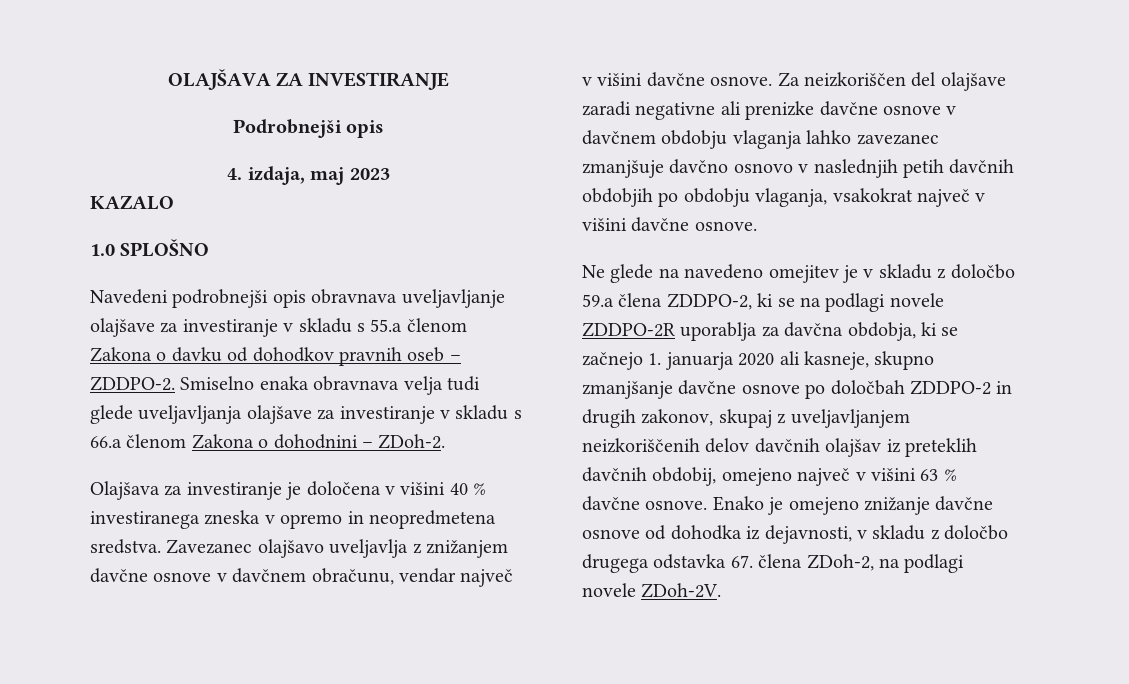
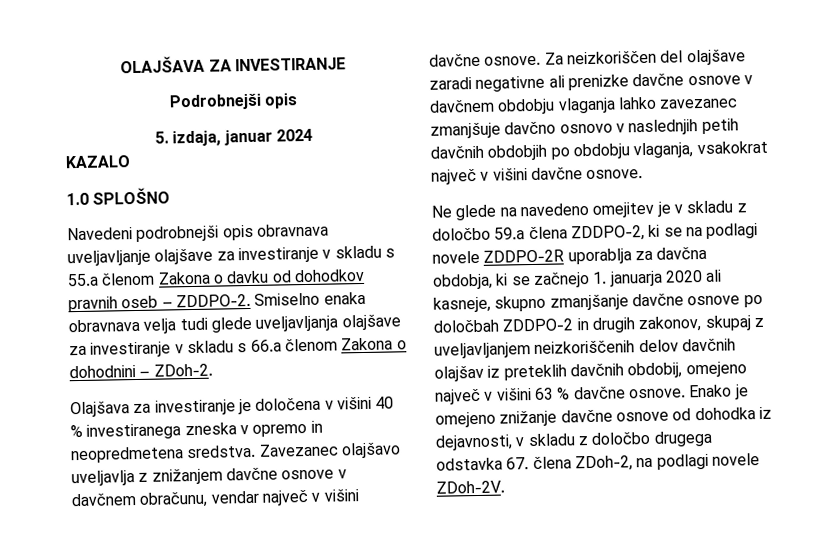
[227,166,390,185] 4. izdaja, maj 2023 -> [155,128,313,147] 5. izdaja, januar 2024

